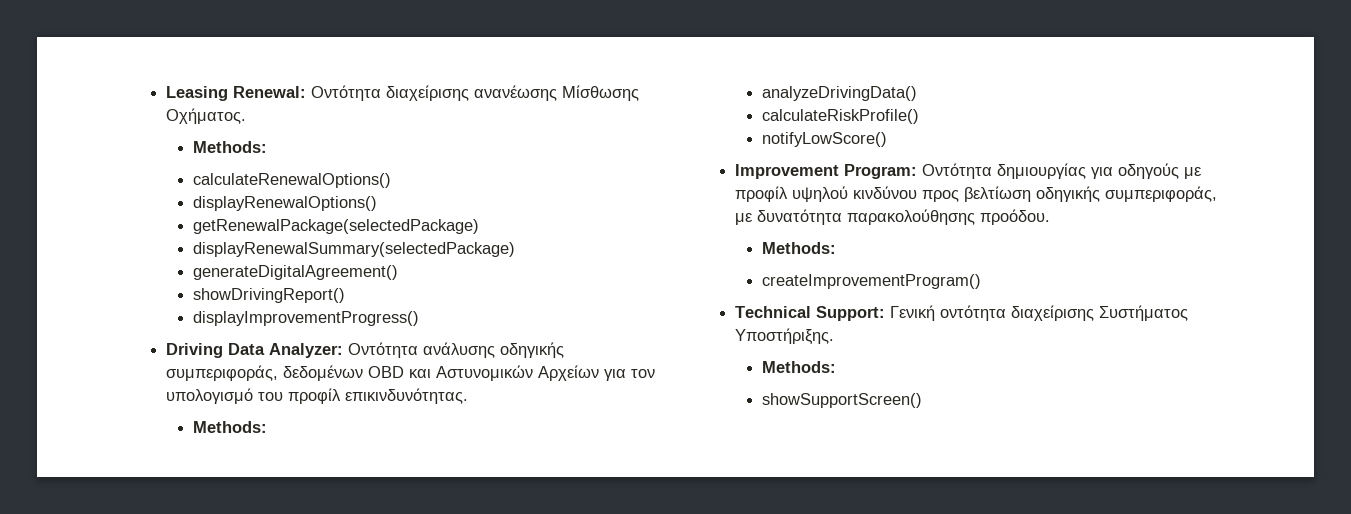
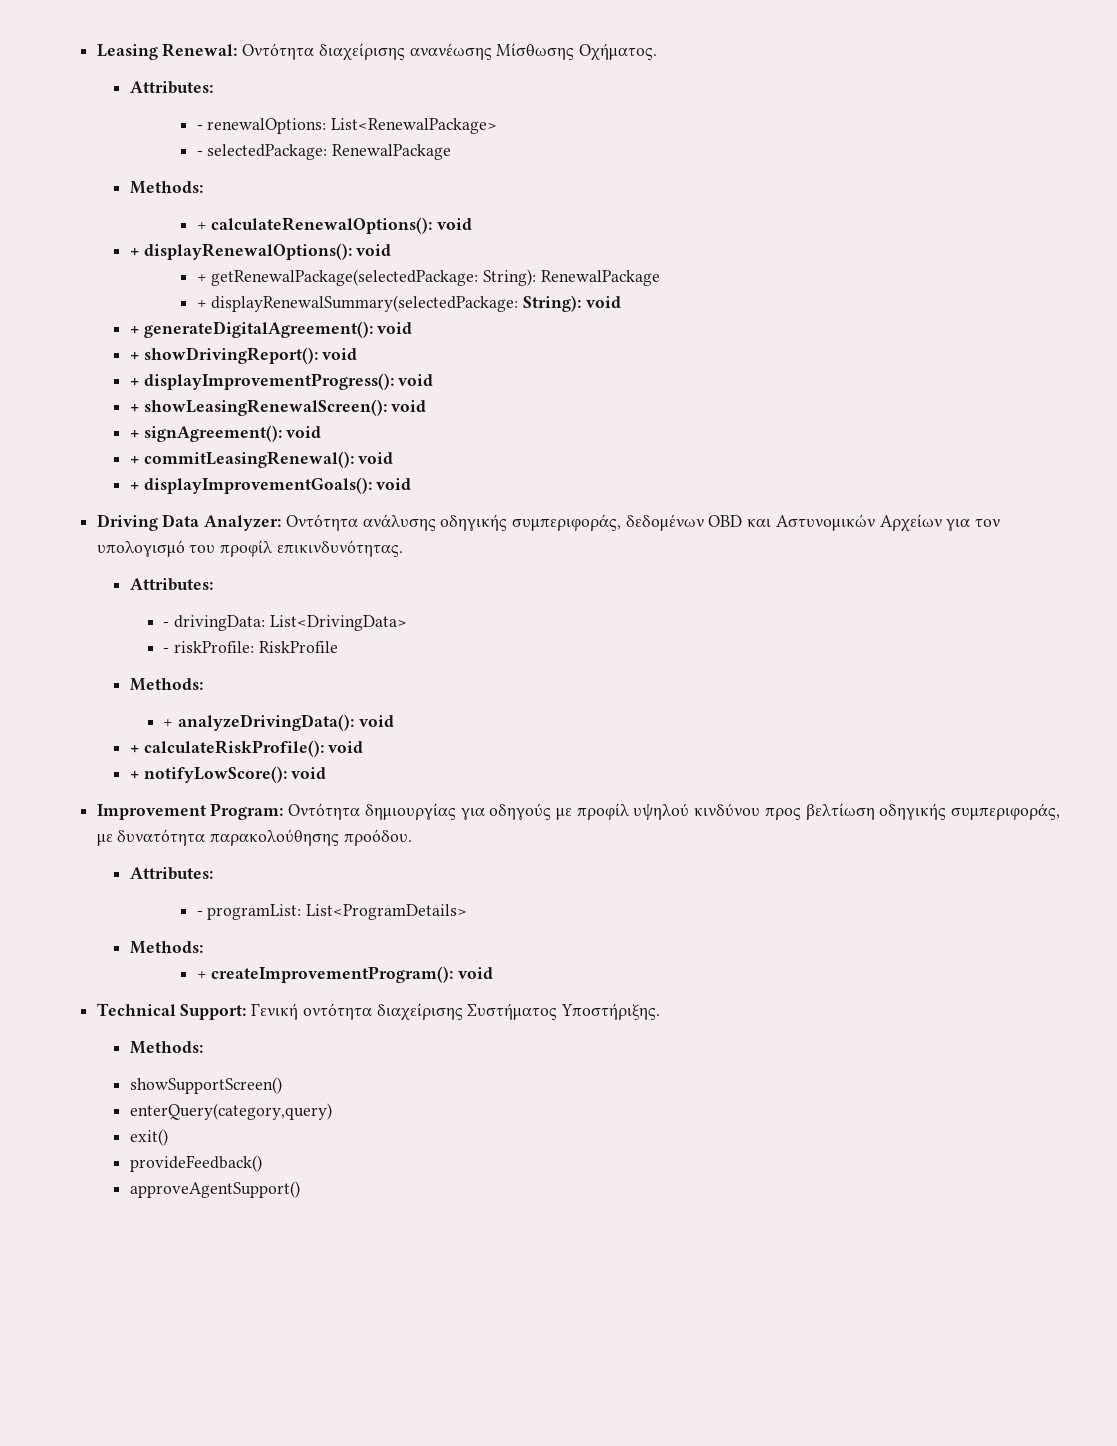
[192,141,267,153] [192,173,391,188] [192,196,377,211] [192,219,479,234] [192,242,515,257] [192,265,398,280] [192,288,345,303] [192,311,419,326] Methods: // calculateRenewalOptions() // displayRenewalOptions() // getRenewalPackage(selectedPackage) // displayRenewalSummary(selectedPackage) // generateDigitalAgreement() // showDrivingReport() // displayImprovementProgress() -> [129,81,213,94] [196,118,498,134] [196,144,452,160] [129,181,203,194] [196,217,473,234] [129,243,392,260] [196,269,660,286] [196,295,621,312] [129,321,413,338] [129,347,358,364] [129,373,434,390] [129,399,427,416] [129,425,322,442] [129,451,394,468] [129,477,412,494] Attributes: // - renewalOptions: List<RenewalPackage> // - selectedPackage: RenewalPackage // Methods: // + calculateRenewalOptions(): void // + displayRenewalOptions(): void // + getRenewalPackage(selectedPackage: String): RenewalPackage // + displayRenewalSummary(selectedPackage: String): void // + generateDigitalAgreement(): void // + showDrivingReport(): void // + displayImprovementProgress(): void // + showLeasingRenewalScreen(): void // + signAgreement(): void // + commitLeasingRenewal(): void // + displayImprovementGoals(): void
[192,421,267,433] [761,86,917,101] [761,109,919,124] [761,132,887,147] Methods: // analyzeDrivingData() // calculateRiskProfile() // notifyLowScore() -> [129,578,213,591] [163,615,407,631] [163,641,338,653] [129,678,203,691] [163,714,394,731] [129,740,364,757] [129,766,327,783] Attributes: // - drivingData: List<DrivingData> // - riskProfile: RiskProfile // Methods: // + analyzeDrivingData(): void // + calculateRiskProfile(): void // + notifyLowScore(): void
[761,242,836,254] [761,274,981,289] Methods: // createImprovementProgram() -> [129,867,213,880] [196,904,468,920] [129,941,203,954] [196,966,494,983] Attributes: // - programList: List<ProgramDetails> // Methods: // + createImprovementProgram(): void
(922, 400) none -> [129,1103,332,1120] [129,1129,168,1146] [129,1155,262,1172] [129,1181,300,1198] // enterQuery(category,query) // exit() // provideFeedback() // approveAgentSupport()

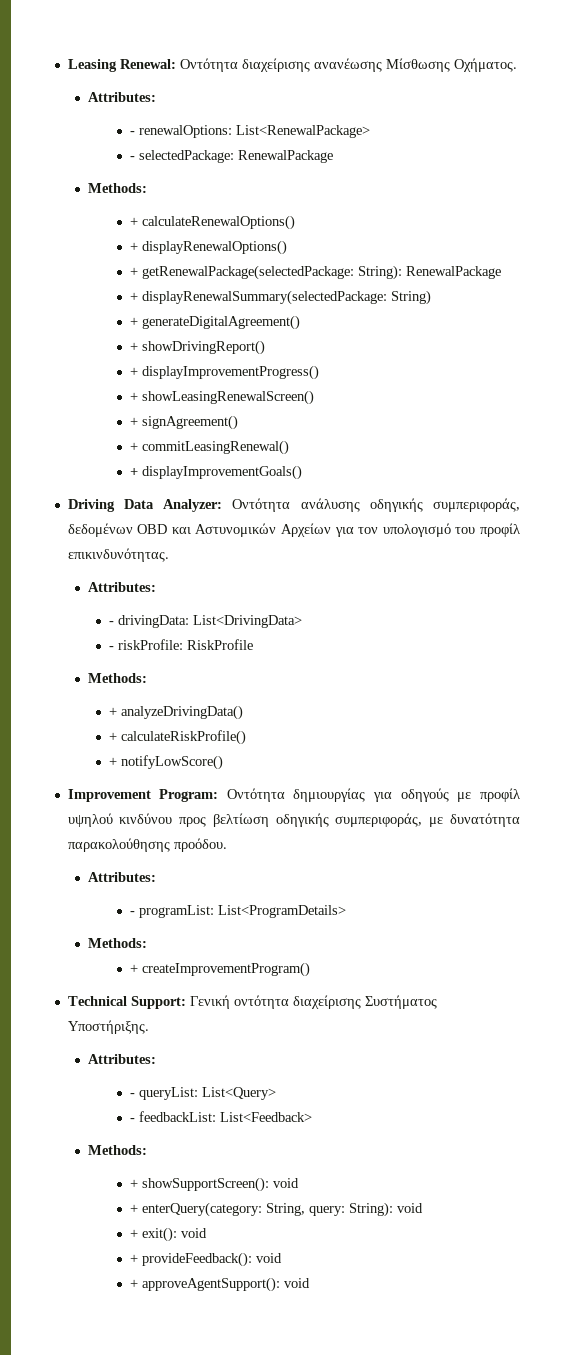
[211,217,473,234] [129,243,392,260] calculateRenewalOptions(): void // + displayRenewalOptions(): void -> [141,215,295,230] [129,240,287,255] calculateRenewalOptions() // + displayRenewalOptions()
[523,295,621,312] [129,321,413,338] [129,347,358,364] [129,373,434,390] [129,399,427,416] [129,425,322,442] [129,451,394,468] [129,477,412,494] String): void // + generateDigitalAgreement(): void // + showDrivingReport(): void // + displayImprovementProgress(): void // + showLeasingRenewalScreen(): void // + signAgreement(): void // + commitLeasingRenewal(): void // + displayImprovementGoals(): void -> [390,290,431,305] [129,315,300,330] [129,340,265,355] [129,365,319,380] [129,390,314,405] [129,415,238,430] [129,440,289,455] [129,465,302,480] String) // + generateDigitalAgreement() // + showDrivingReport() // + displayImprovementProgress() // + showLeasingRenewalScreen() // + signAgreement() // + commitLeasingRenewal() // + displayImprovementGoals()
[178,714,394,731] [129,740,364,757] [129,766,327,783] analyzeDrivingData(): void // + calculateRiskProfile(): void // + notifyLowScore(): void -> [120,705,243,720] [108,730,246,745] [108,755,223,770] analyzeDrivingData() // + calculateRiskProfile() // + notifyLowScore()
[211,966,494,983] createImprovementProgram(): void -> [141,962,310,977] createImprovementProgram()
[129,1041,203,1054] [129,1077,282,1094] [129,1103,332,1120] [129,1129,168,1146] [129,1155,262,1172] [129,1181,300,1198] Methods: // showSupportScreen() // enterQuery(category,query) // exit() // provideFeedback() // approveAgentSupport() -> [88,1054,157,1064] [129,1087,276,1100] [129,1111,312,1122] [88,1145,148,1155] [129,1177,299,1192] [129,1202,423,1217] [129,1227,207,1242] [129,1252,282,1267] [129,1277,310,1292] Attributes: // - queryList: List<Query> // - feedbackList: List<Feedback> // Methods: // + showSupportScreen(): void // + enterQuery(category: String, query: String): void // + exit(): void // + provideFeedback(): void // + approveAgentSupport(): void

